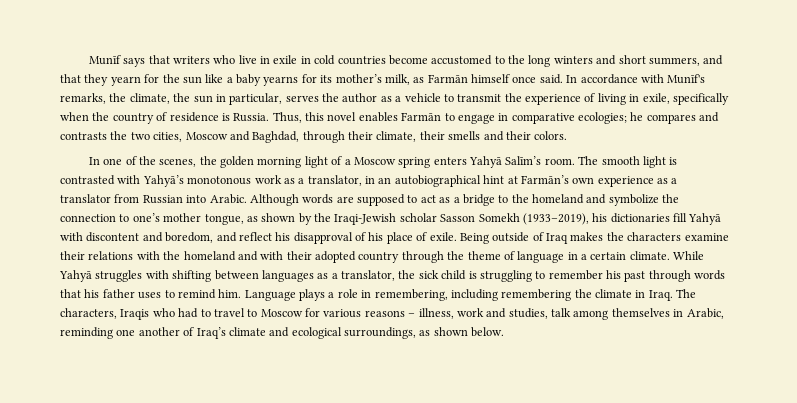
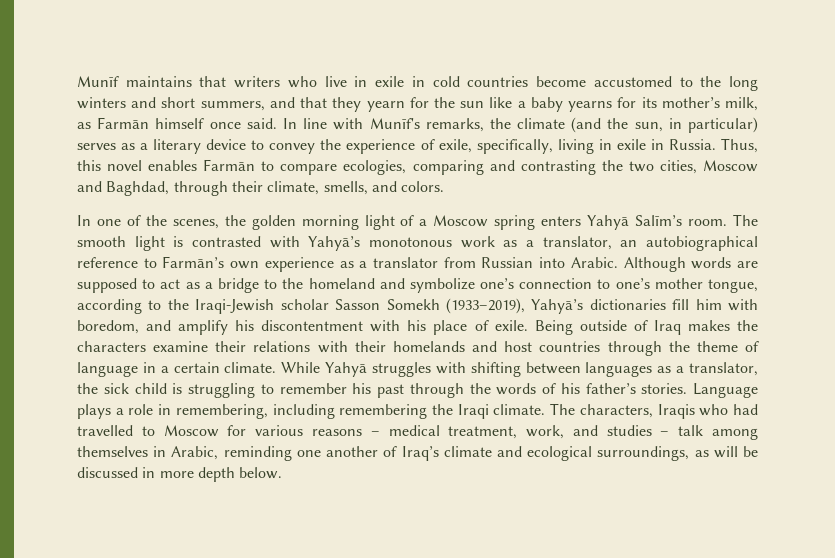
[123,58,146,67] says -> [125,76,192,87] maintains
[580,74,638,84] accordance -> [303,118,328,129] line
[129,93,729,105] [60,112,230,124] climate, the sun in particular, serves the author as a vehicle to transmit the experience of living in exile, specifically when the country of residence is -> [517,117,758,133] [77,139,664,154] climate (and the sun, in particular) serves as a literary device to convey the experience of exile, specifically, living in exile in
[457,112,720,124] [60,132,107,140] engage in comparative ecologies; he compares and contrasts -> [280,160,596,175] compare ecologies, comparing and contrasting
[419,131,531,141] their smells and their -> [323,181,397,195] smells, and
[365,176,375,184] in -> (612, 243) none
[483,175,518,184] hint at -> [77,257,157,268] reference to
[662,194,680,203] the -> [480,278,515,289] one’s
[246,213,312,225] as shown by -> [77,299,162,314] according to
[592,213,608,222] his -> [531,299,584,314] Yahyā’s
[688,213,722,225] [60,232,366,244] Yahyā with discontent and boredom, and reflect his disapproval of -> [695,299,758,311] [77,320,401,335] him with boredom, and amplify his discontentment with
[163,251,400,263] the homeland and with their adopted country -> [354,341,601,352] their homelands and host countries
[694,270,726,280] [60,289,242,299] words that his father uses to remind him. -> [469,383,688,395] the words of his father’s stories.
[595,289,673,301] climate in Iraq. -> [457,404,546,419] Iraqi climate.
[200,308,245,317] to travel -> [77,425,133,436] travelled
[418,308,548,319] illness, work and studies, -> [388,425,670,439] medical treatment, work, and studies –
[433,327,468,336] shown -> [713,446,758,458] [77,467,235,482] will be discussed in more depth

